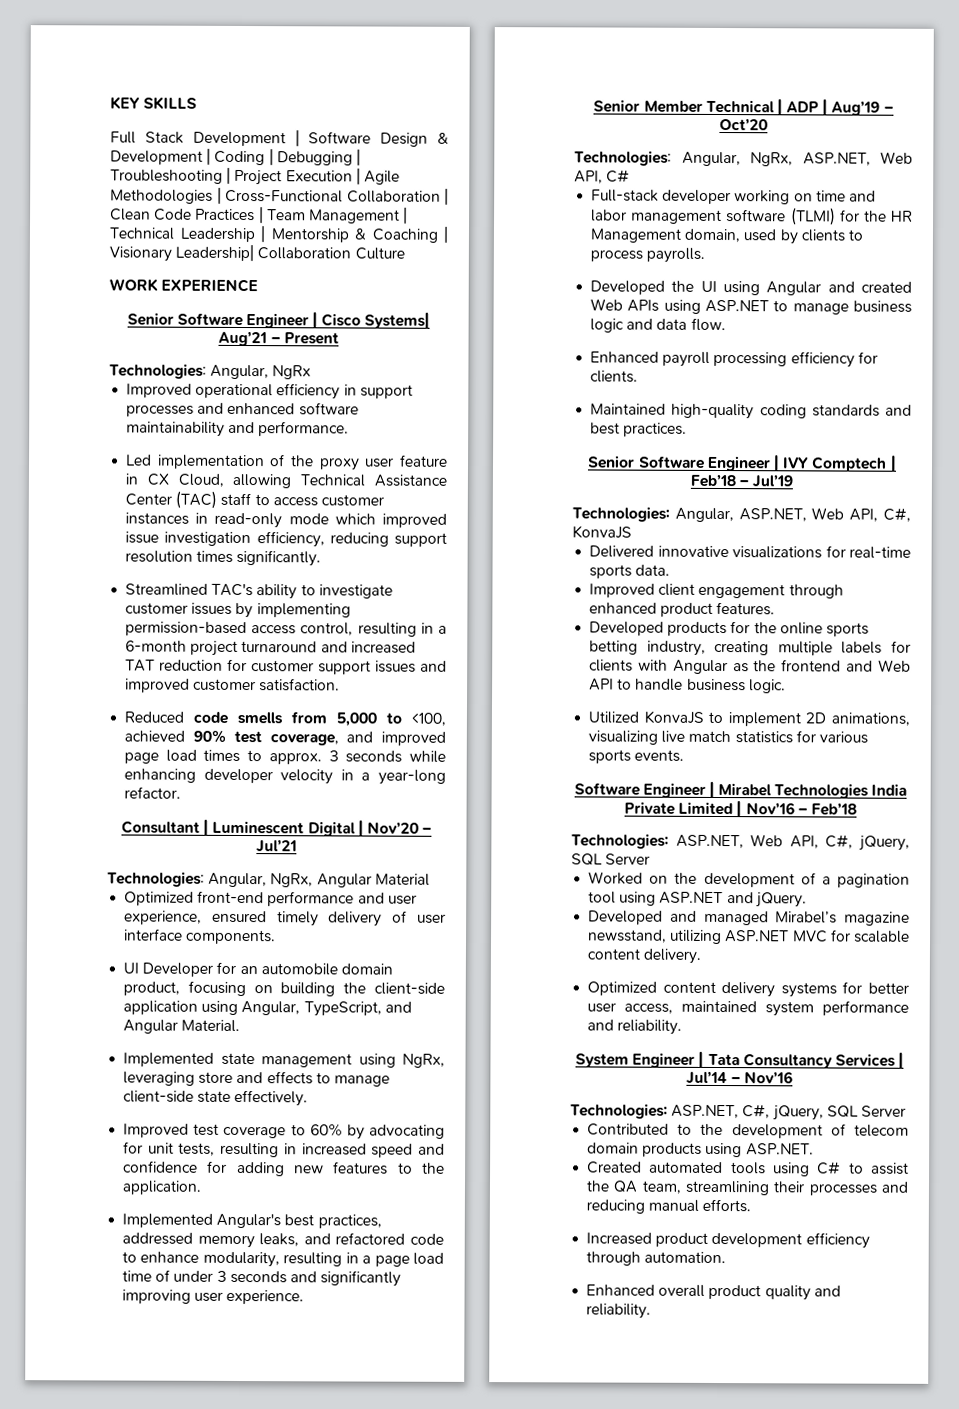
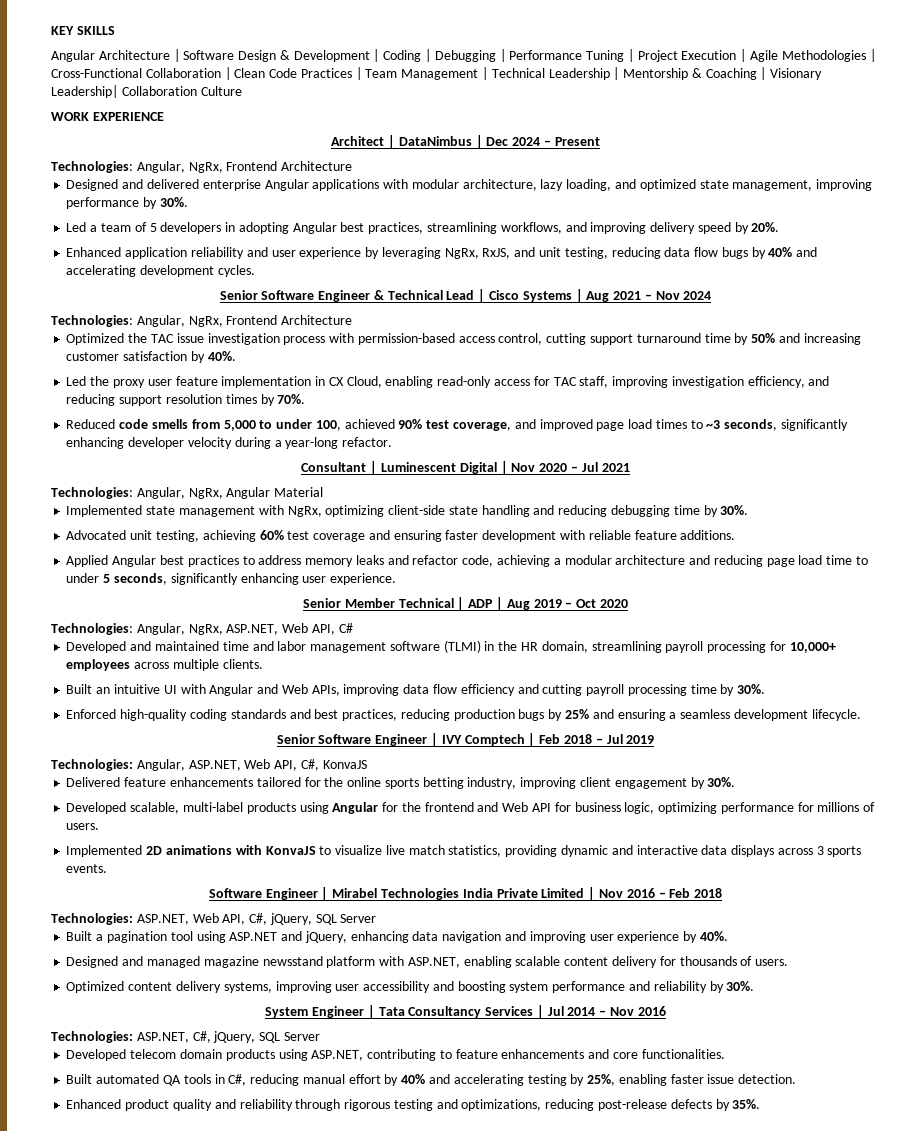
[110,131,286,147] Full Stack Development -> [51,50,170,62] Angular Architecture
[110,169,223,184] Troubleshooting -> [509,50,625,62] Performance Tuning
[126,311,431,329] [218,331,339,347] [109,363,312,380] [126,383,413,400] [126,402,359,417] [126,421,350,437] [125,454,286,470] Senior Software Engineer | Cisco Systems| Aug’21 – Present // Technologies: Angular, NgRx // Improved operational efficiency in support processes and enhanced software maintainability and performance. // Led implementation of -> [331,135,600,148] [51,161,353,173] [66,179,873,191] [66,197,188,209] [66,222,780,234] [66,247,818,259] [66,265,255,277] [219,289,712,302] [51,315,353,327] [66,333,861,345] [66,351,236,363] [66,376,87,386] Architect | DataNimbus | Dec 2024 – Present // Technologies: Angular, NgRx, Frontend Architecture // Designed and delivered enterprise Angular applications with modular architecture, lazy loading, and optimized state management, improving performance by 30%. // Led a team of 5 developers in adopting Angular best practices, streamlining workflows, and improving delivery speed by 20%. // Enhanced application reliability and user experience by leveraging NgRx, RxJS, and unit testing, reducing data flow bugs by 40% and accelerating development cycles. // Senior Software Engineer & Technical Lead | Cisco Systems | Aug 2021 – Nov 2024 // Technologies: Angular, NgRx, Frontend Architecture // Optimized the TAC issue investigation process with permission-based access control, cutting support turnaround time by 50% and increasing customer satisfaction by 40%. // Led
(448, 460) none -> [221,376,312,388] implementation
[232,473,447,489] [125,490,384,509] [125,512,447,529] [125,531,160,544] allowing Technical Assistance Center (TAC) staff to access customer instances in read-only mode which improved issue -> [385,376,669,388] enabling read-only access for TAC staff, improving
(325, 539) none -> [808,376,830,386] and
[236,549,322,567] [125,583,393,600] [125,602,351,619] [125,621,447,637] [125,640,416,656] [125,658,447,675] [125,678,341,693] significantly. // Streamlined TAC's ability to investigate customer issues by implementing permission-based access control, resulting in a 6-month project turnaround and increased TAT reduction for customer support issues and improved customer satisfaction. -> [260,394,306,406] by 70%.
[411,712,446,726] <100, -> [276,419,341,431] under 100,
[268,750,446,765] approx. 3 seconds while -> [706,419,848,431] ~3 seconds, significantly
[340,769,354,781] in -> [234,437,271,449] during
[366,822,433,834] [256,840,297,853] Nov’20 – Jul’21 -> [511,462,630,472] Nov 2020 – Jul 2021
[124,890,417,907] [124,910,446,927] [124,928,277,945] [123,961,393,977] [123,980,445,997] [123,1000,412,1017] [123,1019,241,1034] [123,1052,445,1068] [123,1071,390,1087] [123,1089,309,1107] [123,1123,445,1140] [123,1141,445,1158] [123,1160,445,1177] [122,1180,203,1195] [122,1213,382,1229] [122,1232,444,1249] [122,1251,444,1268] [122,1269,402,1287] [122,1289,192,1304] Optimized front-end performance and user experience, ensured timely delivery of user interface components. // UI Developer for an automobile domain product, focusing on building the client-side application using Angular, TypeScript, and Angular Material. // Implemented state management using NgRx, leveraging store and effects to manage client-side state effectively. // Improved test coverage to 60% by advocating for unit tests, resulting in increased speed and confidence for adding new features to the application. // Implemented Angular's best practices, addressed memory leaks, and refactored code to enhance modularity, resulting in a page load time of under 3 seconds and significantly improving -> [66,505,749,517] [66,530,736,542] [66,555,868,567] [66,573,299,585] Implemented state management with NgRx, optimizing client-side state handling and reducing debugging time by 30%. // Advocated unit testing, achieving 60% test coverage and ensuring faster development with reliable feature additions. // Applied Angular best practices to address memory leaks and refactor code, achieving a modular architecture and reducing page load time to under 5 seconds, significantly enhancing
[831,101,894,116] [719,118,768,131] Aug’19 – Oct’20 -> [506,599,628,610] Aug 2019 – Oct 2020
[591,189,813,205] Full-stack developer working on -> [66,641,219,653] Developed and maintained
[839,209,860,222] for -> [484,641,495,651] in
[590,228,863,245] [590,247,706,263] [590,280,912,296] [590,298,912,315] [590,317,726,333] [590,351,878,368] [590,370,639,383] [590,403,667,415] Management domain, used by clients to process payrolls. // Developed the UI using Angular and created Web APIs using ASP.NET to manage business logic and data flow. // Enhanced payroll processing efficiency for clients. // Maintained -> [541,641,836,653] [66,659,263,671] [66,684,766,696] [66,709,117,719] domain, streamlining payroll processing for 10,000+ employees across multiple clients. // Built an intuitive UI with Angular and Web APIs, improving data flow efficiency and cutting payroll processing time by 30%. // Enforced
[623,422,688,437] practices. -> [342,709,861,721] practices, reducing production bugs by 25% and ensuring a seamless development lifecycle.
[689,474,794,488] Feb’18 – Jul’19 -> [539,734,655,744] Feb 2018 – Jul 2019
[657,545,911,559] [589,564,671,579] [589,583,844,599] [589,601,776,617] [589,621,728,637] innovative visualizations for real-time sports data. // Improved client engagement through enhanced product features. // Developed products -> [124,777,301,787] feature enhancements tailored
[714,640,911,656] [589,659,749,675] creating multiple labels for clients with Angular as -> [520,777,736,789] [66,802,399,814] improving client engagement by 30%. // Developed scalable, multi-label products using Angular for
[617,678,786,694] [588,710,910,727] [588,730,868,745] to handle business logic. // Utilized KonvaJS to implement 2D animations, visualizing live match statistics for various -> [554,802,876,814] [66,823,100,830] [66,845,824,857] for business logic, optimizing performance for millions of users. // Implemented 2D animations with KonvaJS to visualize live match statistics, providing dynamic and interactive data displays across 3
[745,802,857,816] Nov’16 – Feb’18 -> [598,888,723,898] Nov 2016 – Feb 2018
[588,871,816,888] Worked on the development of -> [66,931,93,941] Built
[755,892,807,908] [588,910,910,926] [588,929,910,945] [587,948,702,964] [587,981,909,998] [587,1000,909,1017] [587,1019,683,1035] jQuery. // Developed and managed Mirabel’s magazine newsstand, utilizing ASP.NET MVC for scalable content delivery. // Optimized content delivery systems for better user access, maintained system performance and reliability. -> [304,931,728,943] [66,956,789,968] [66,981,755,993] jQuery, enhancing data navigation and improving user experience by 40%. // Designed and managed magazine newsstand platform with ASP.NET, enabling scalable content delivery for thousands of users. // Optimized content delivery systems, improving user accessibility and boosting system performance and reliability by 30%.
[686,1071,793,1085] Jul’14 – Nov’16 -> [547,1006,666,1016] Jul 2014 – Nov 2016
[587,1123,909,1139] [587,1142,814,1158] [587,1161,909,1177] [586,1180,909,1196] [586,1198,752,1214] [586,1232,870,1249] [586,1251,727,1266] [586,1284,706,1297] Contributed to the development of telecom domain products using ASP.NET. // Created automated tools using C# to assist the QA team, streamlining their processes and reducing manual efforts. // Increased product development efficiency through automation. // Enhanced overall -> [66,1049,725,1061] [66,1074,797,1086] [66,1099,122,1109] Developed telecom domain products using ASP.NET, contributing to feature enhancements and core functionalities. // Built automated QA tools in C#, reducing manual effort by 40% and accelerating testing by 25%, enabling faster issue detection. // Enhanced
[586,1303,652,1319] reliability. -> [239,1099,761,1111] reliability through rigorous testing and optimizations, reducing post-release defects by 35%.

